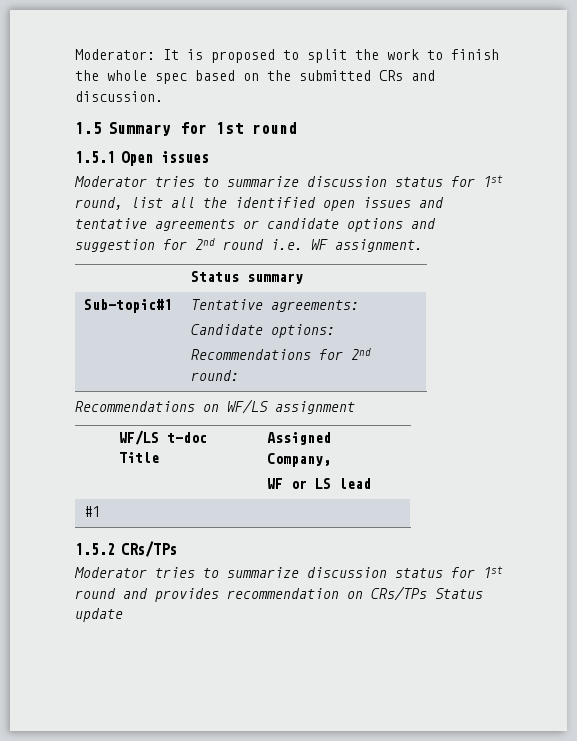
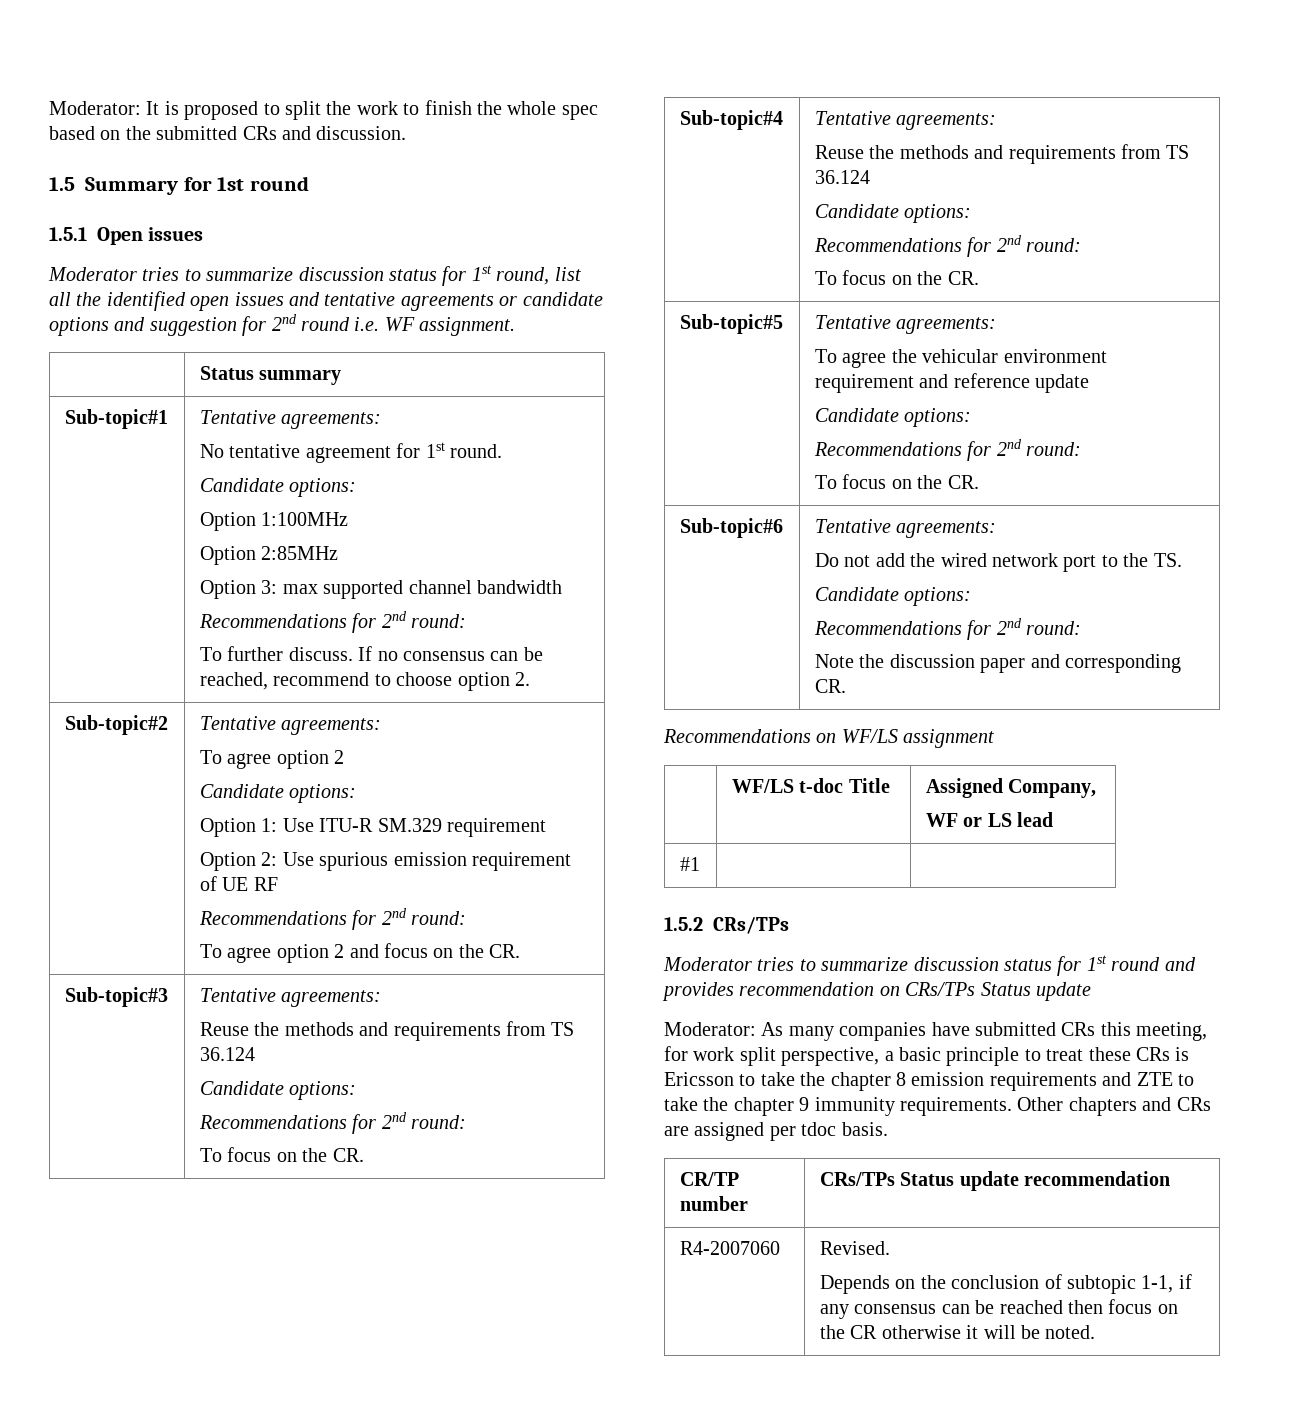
[191,324,336,338] [191,348,372,360] [191,370,240,381] // Candidate options: // Recommendations for 2nd round: -> [199,442,502,463] [199,478,357,497] [199,512,349,531] [199,546,339,565] [199,580,562,599] [198,611,467,633] [199,646,543,661] [199,672,530,691] [64,715,168,735] [199,716,382,735] [199,750,345,769] [199,784,357,803] [199,818,546,837] [199,852,571,871] [199,876,278,891] [198,908,467,930] [199,943,521,963] [64,987,168,1007] [199,988,382,1007] [199,1021,575,1041] [199,1047,255,1061] [199,1081,357,1100] [198,1112,467,1134] [199,1147,364,1162] [679,110,783,130] [814,111,997,130] [814,144,1190,164] [814,170,870,184] [814,204,972,223] [813,235,1082,257] [814,270,979,285] [679,314,783,334] [814,315,997,334] [814,349,1107,368] [814,373,1090,393] [814,408,972,427] [813,439,1082,461] [814,474,979,489] [679,518,783,538] [814,519,997,538] [814,553,1182,572] [814,587,972,606] [813,618,1082,640] [814,654,1181,673] [814,679,846,693] // No tentative agreement for 1st round. // Candidate options: // Option 1:100MHz // Option 2:85MHz // Option 3: max supported channel bandwidth // Recommendations for 2nd round: // To further discuss. If no consensus can be reached, recommend to choose option 2. // Sub-topic#2 | Tentative agreements: // To agree option 2 // Candidate options: // Option 1: Use ITU-R SM.329 requirement // Option 2: Use spurious emission requirement of UE RF // Recommendations for 2nd round: // To agree option 2 and focus on the CR. // Sub-topic#3 | Tentative agreements: // Reuse the methods and requirements from TS 36.124 // Candidate options: // Recommendations for 2nd round: // To focus on the CR. // Sub-topic#4 | Tentative agreements: // Reuse the methods and requirements from TS 36.124 // Candidate options: // Recommendations for 2nd round: // To focus on the CR. // Sub-topic#5 | Tentative agreements: // To agree the vehicular environment requirement and reference update // Candidate options: // Recommendations for 2nd round: // To focus on the CR. // Sub-topic#6 | Tentative agreements: // Do not add the wired network port to the TS. // Candidate options: // Recommendations for 2nd round: // Note the discussion paper and corresponding CR.
(123, 615) none -> [664,1022,1208,1041] [664,1046,1190,1066] [664,1072,1194,1091] [664,1097,1211,1116] [664,1122,888,1141] [679,1172,739,1186] [679,1196,748,1211] [819,1171,1171,1191] [679,1241,780,1255] [819,1241,890,1255] [819,1274,1192,1294] [819,1299,1178,1319] [819,1325,1096,1339] // Moderator: As many companies have submitted CRs this meeting, for work split perspective, a basic principle to treat these CRs is Ericsson to take the chapter 8 emission requirements and ZTE to take the chapter 9 immunity requirements. Other chapters and CRs are assigned per tdoc basis. // CR/TP number | CRs/TPs Status update recommendation // R4-2007060 | Revised. // Depends on the conclusion of subtopic 1-1, if any consensus can be reached then focus on the CR otherwise it will be noted.

